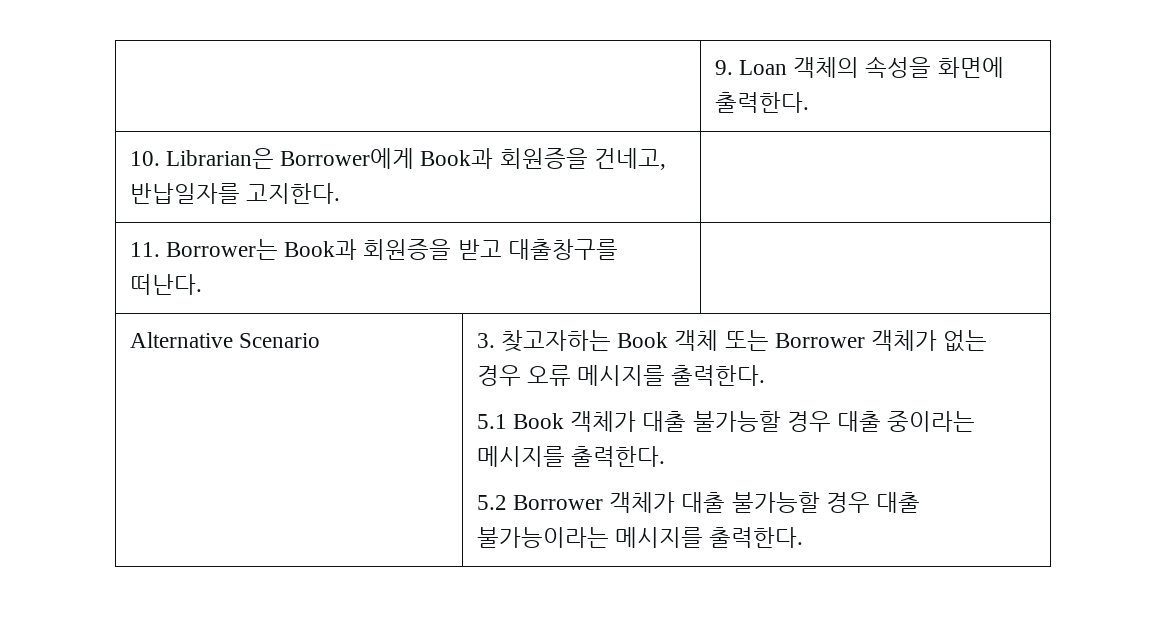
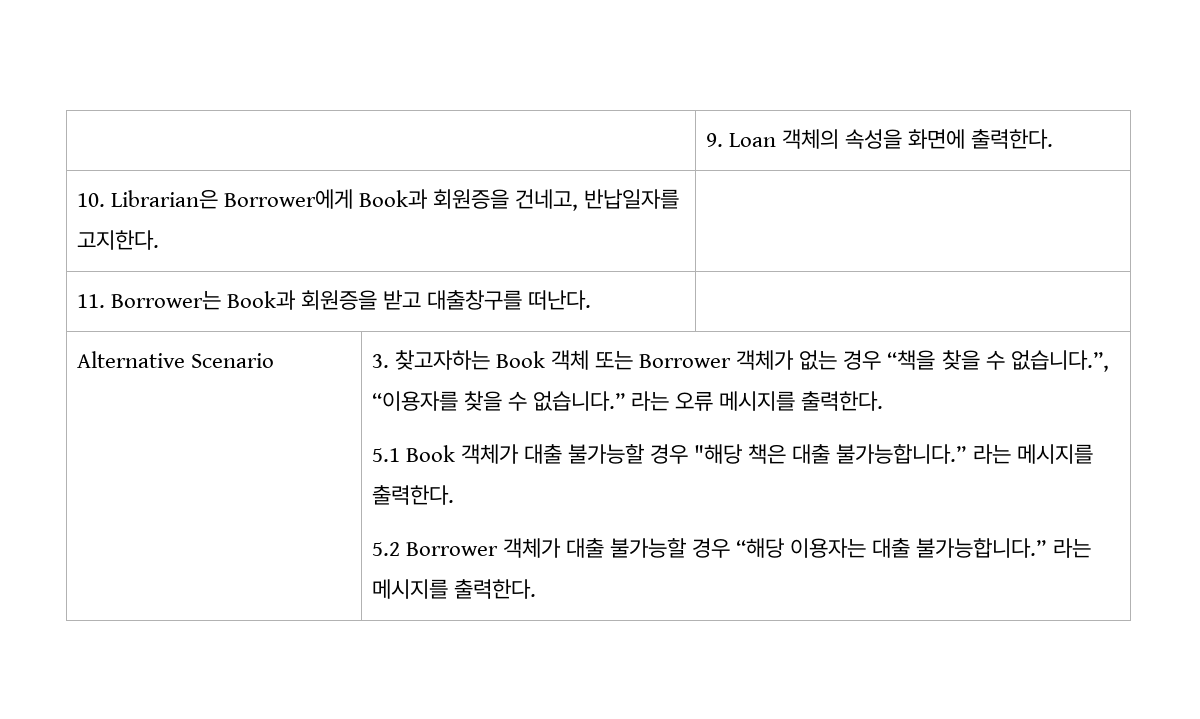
(521, 375) none -> [887,350,1109,372] [371,391,670,411] “책을 찾을 수 없습니다.”, “이용자를 찾을 수 없습니다.” 라는
[837,411,976,432] 대출 중이라는 -> [694,444,1011,464] "해당 책은 대출 불가능합니다.” 라는
[876,492,921,513] [476,527,609,548] 대출 불가능이라는 -> [736,538,1091,558] “해당 이용자는 대출 불가능합니다.” 라는

